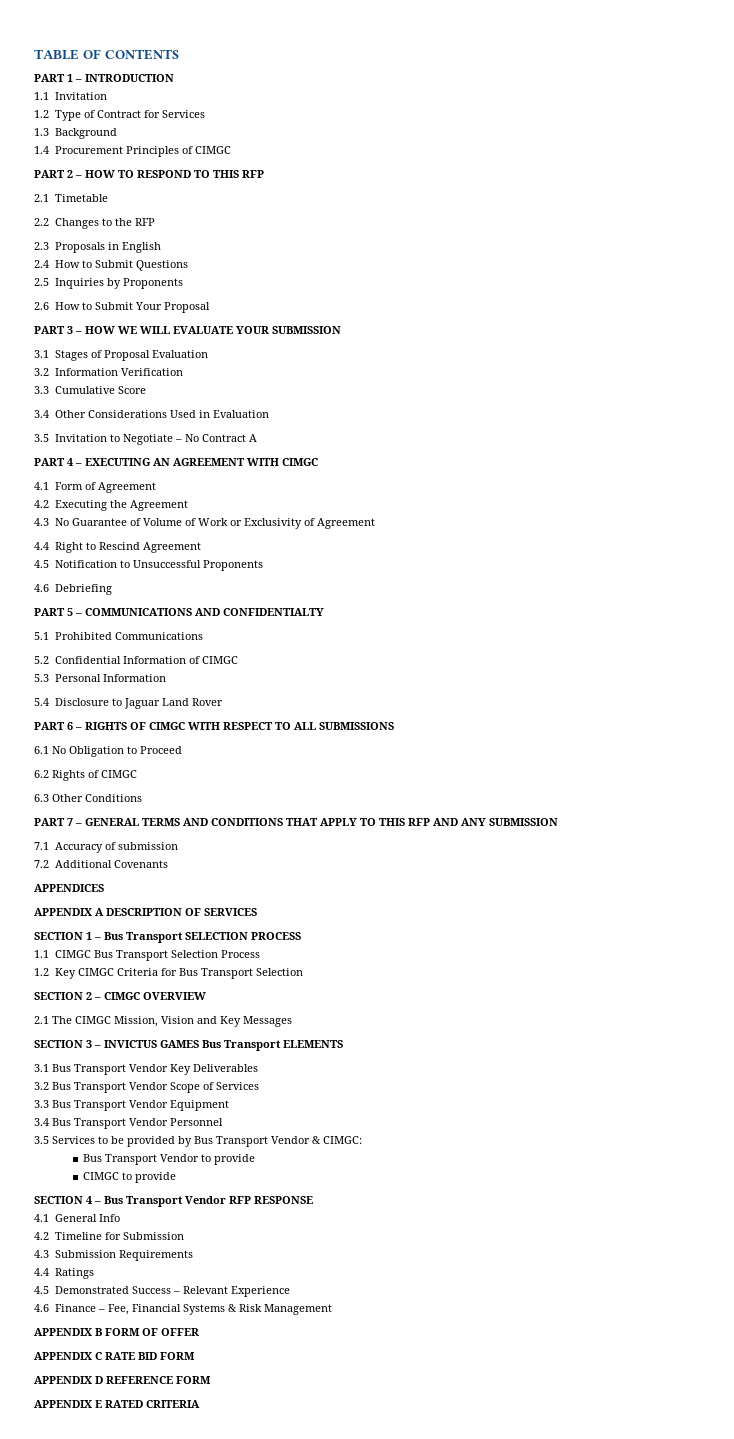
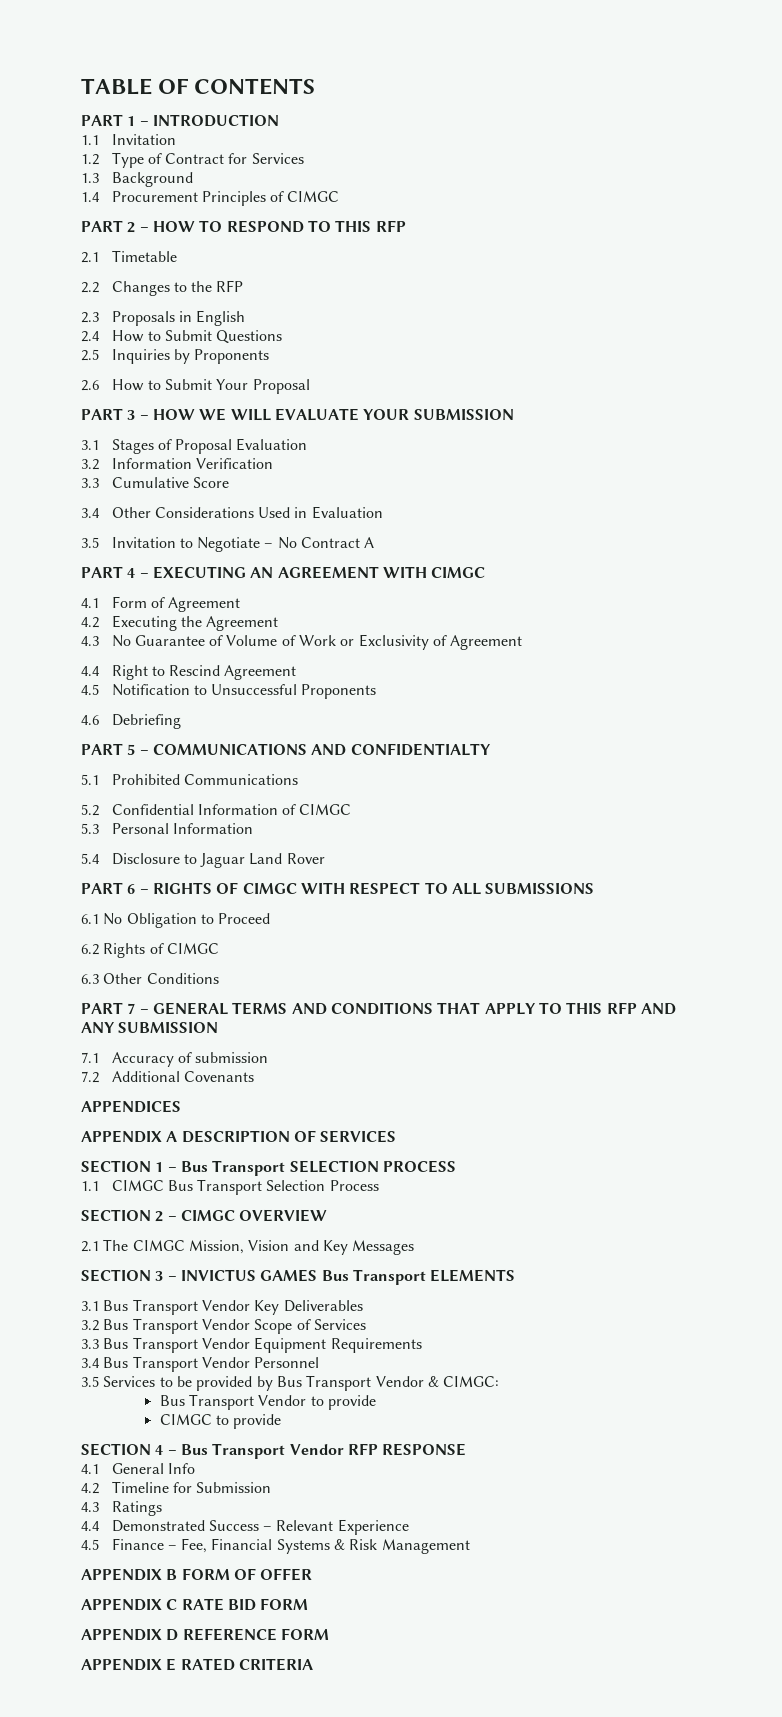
[34,968,303,979] // 1.2 Key CIMGC Criteria for Bus Transport Selection -> (379, 1185) none
(229, 1105) none -> [330,1338,422,1353] Requirements
[54,1250,193,1261] [34,1268,49,1276] Submission Requirements // 4.4 -> (99, 1507) none
[34,1286,49,1294] 4.5 -> [81,1521,100,1531] 4.4
[34,1304,49,1312] 4.6 -> [81,1539,99,1550] 4.5

